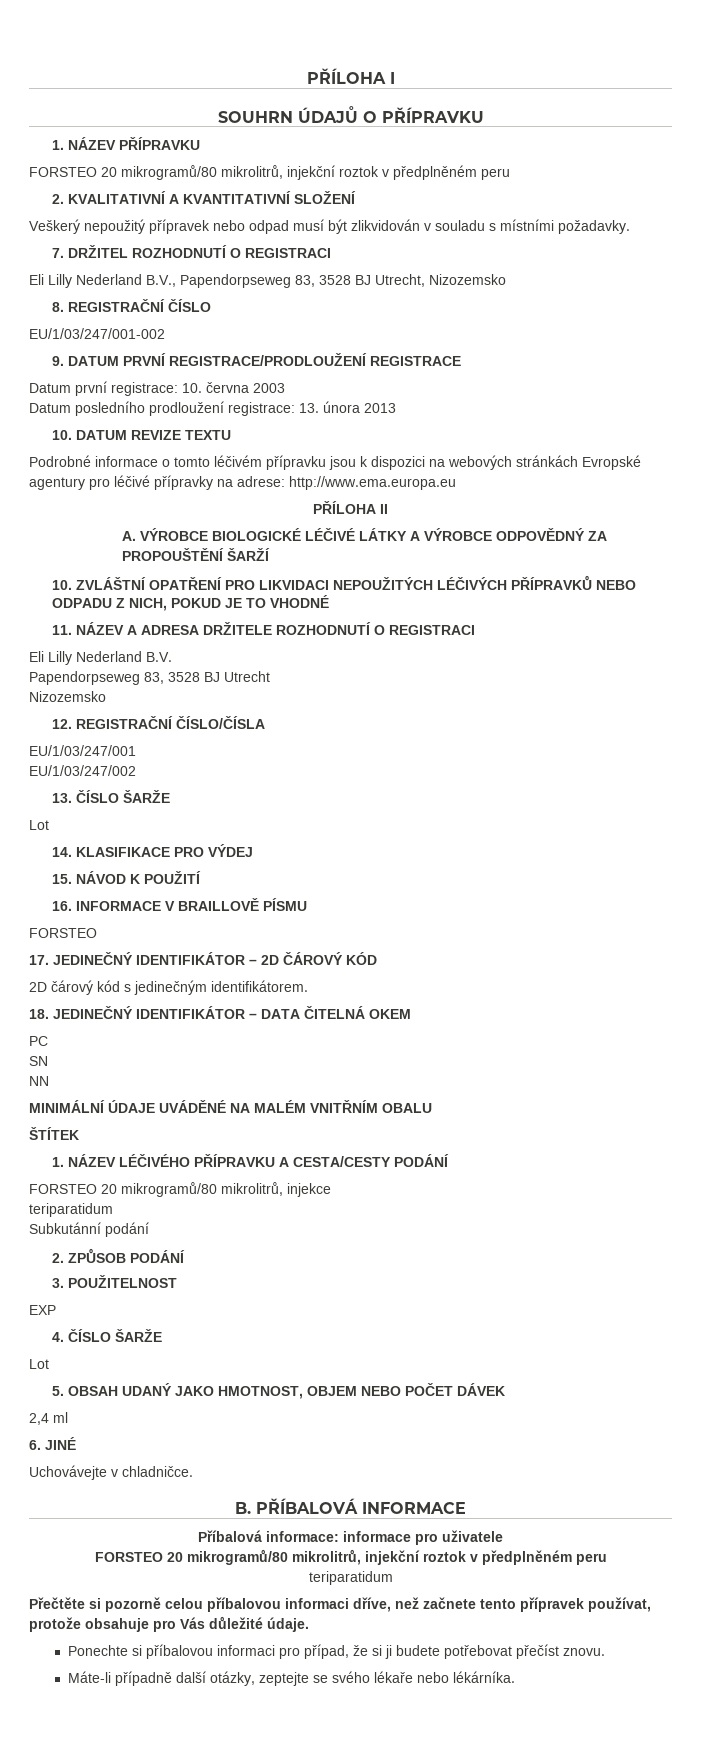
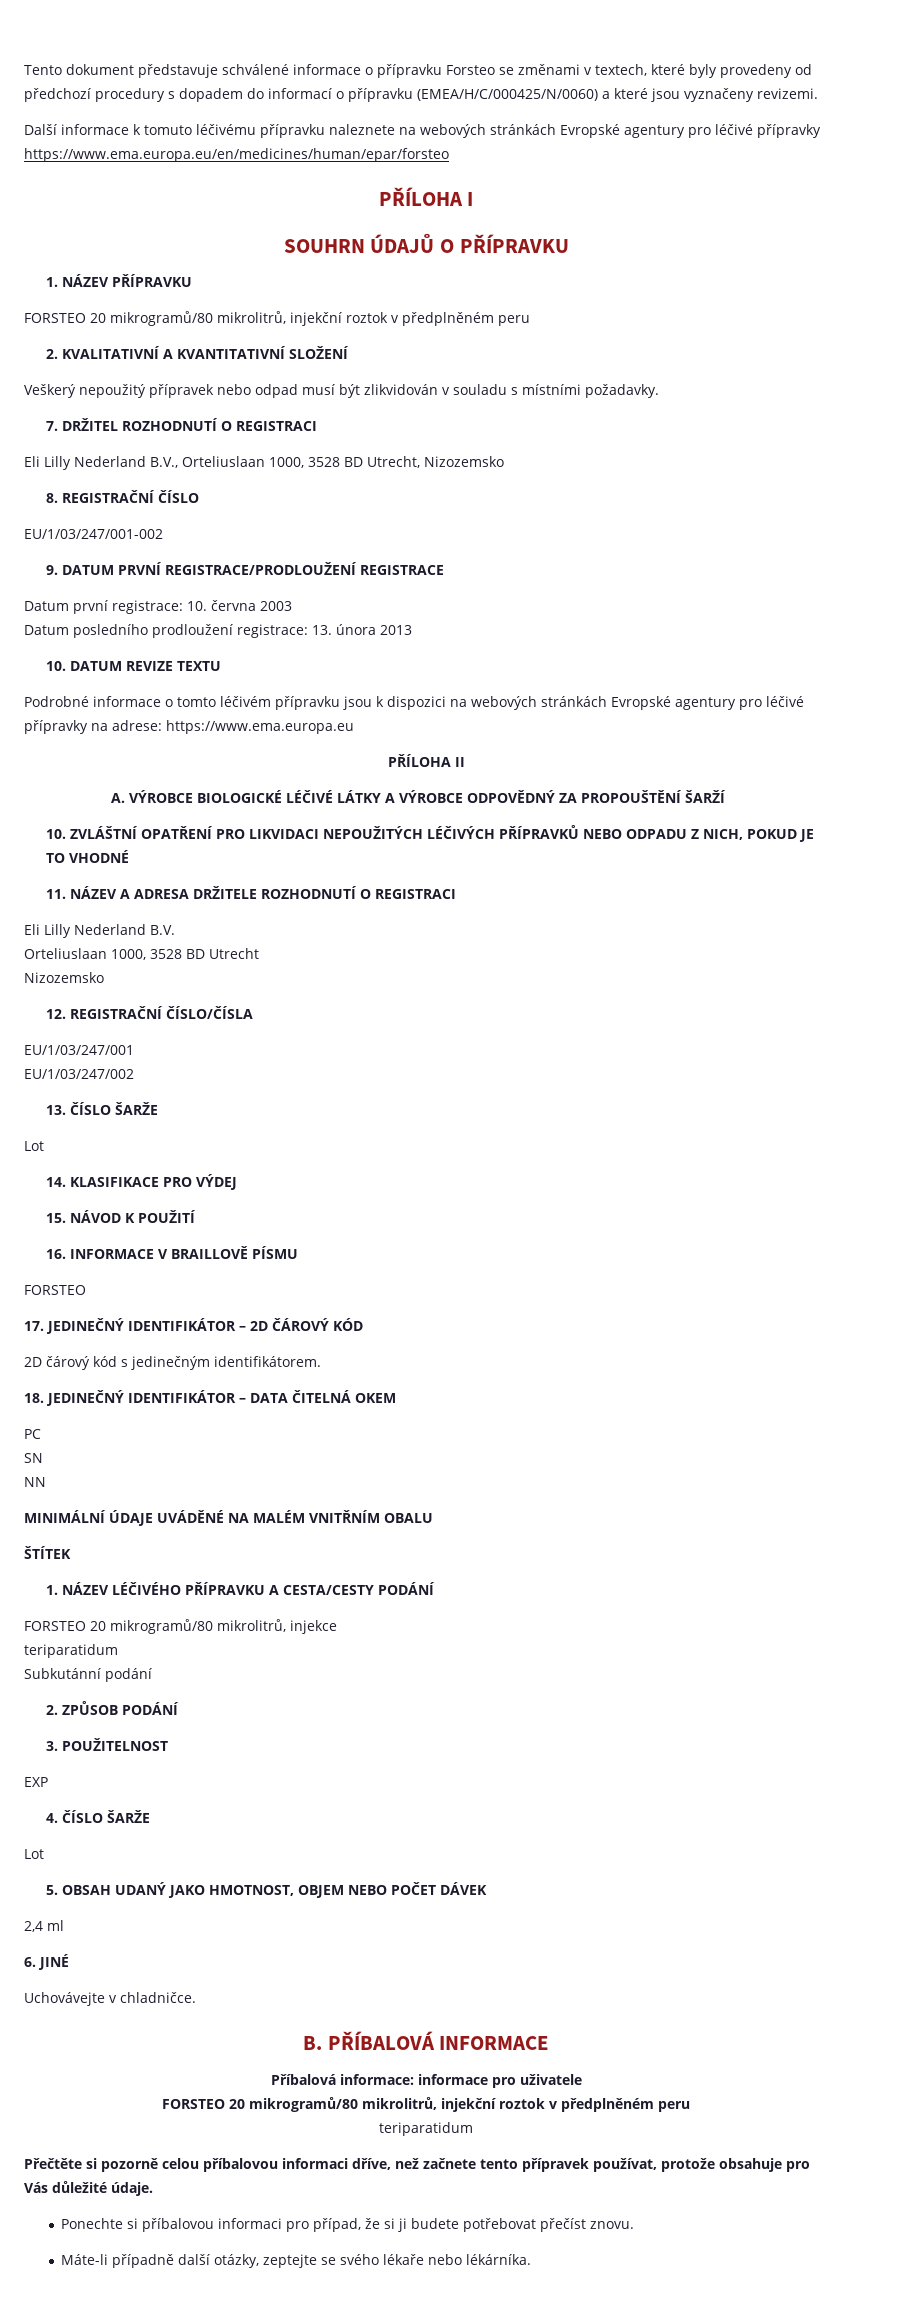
(306, 76) none -> [24,64,812,78] [24,88,818,102] [24,124,821,138] [24,148,449,162] Tento dokument představuje schválené informace o přípravku Forsteo se změnami v textech, které byly provedeny od předchozí procedury s dopadem do informací o přípravku (EMEA/H/C/000425/N/0060) a které jsou vyznačeny revizemi. // Další informace k tomuto léčivému přípravku naleznete na webových stránkách Evropské agentury pro léčivé přípravky https://www.ema.europa.eu/en/medicines/human/epar/forsteo //
[180,274,371,288] Papendorpseweg 83, 3528 BJ -> [182,456,363,468] Orteliuslaan 1000, 3528 BD
[289,476,456,490] http://www.ema.europa.eu -> [166,720,354,734] https://www.ema.europa.eu
[29,671,220,685] Papendorpseweg 83, 3528 BJ -> [24,948,205,960] Orteliuslaan 1000, 3528 BD

